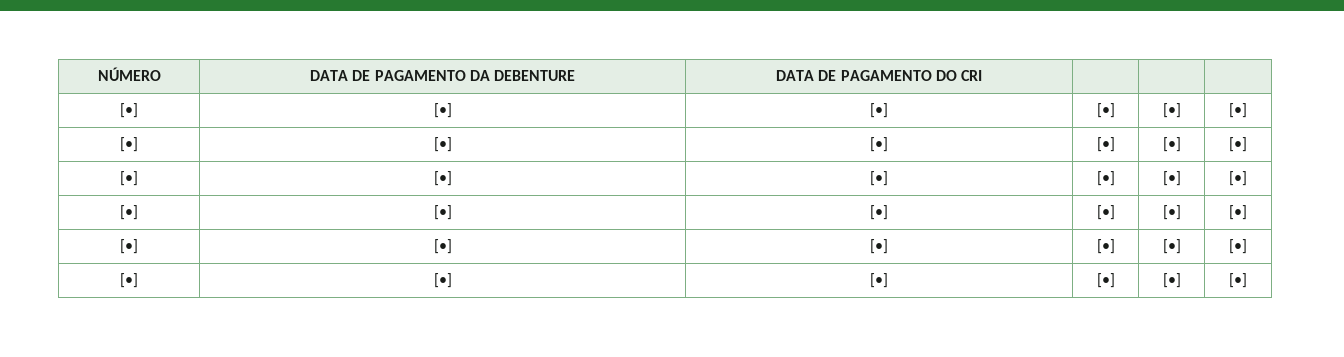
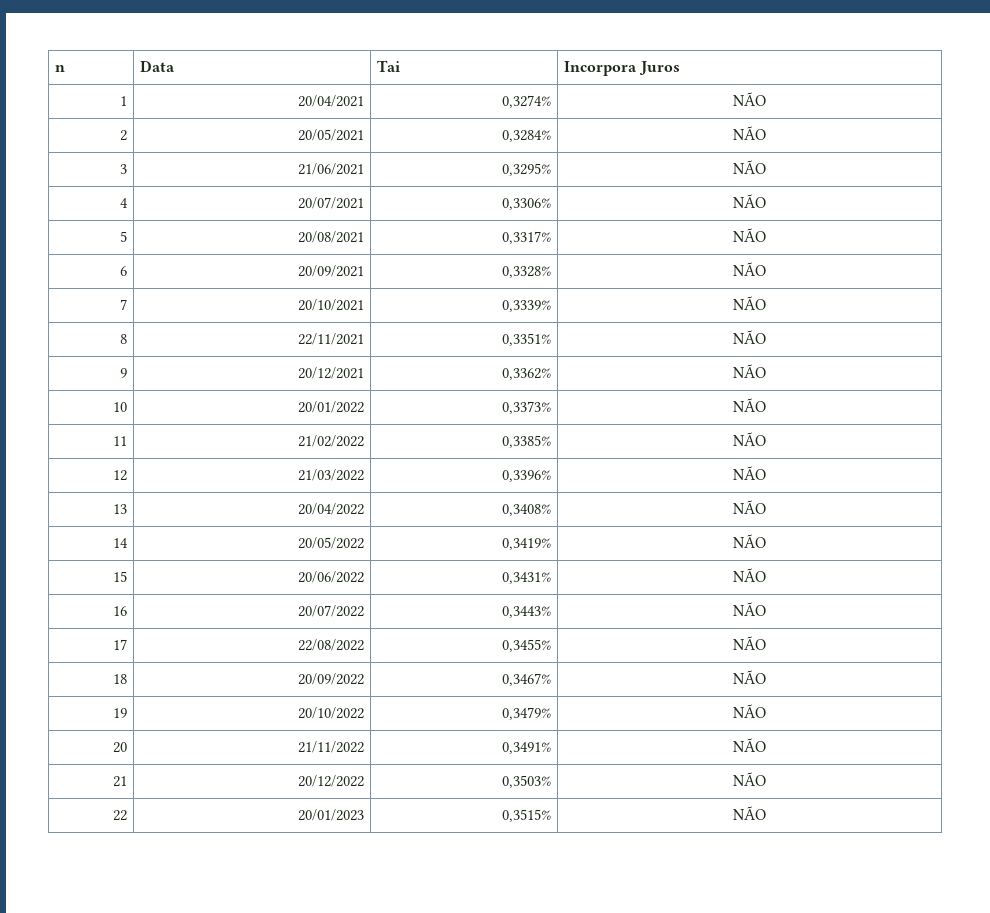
[97,67,161,81] [310,70,575,81] [776,70,982,81] [120,103,138,118] [433,103,452,118] [870,103,888,118] [1096,103,1115,118] [1162,103,1181,118] [1229,103,1247,118] [120,137,138,152] [433,137,452,152] [870,137,888,152] [1096,137,1115,152] [1162,137,1181,152] [1229,137,1247,152] [120,171,138,186] [433,171,452,186] [870,171,888,186] [1096,171,1115,186] [1162,171,1181,186] [1229,171,1247,186] [120,205,138,220] [433,205,452,220] [870,205,888,220] [1096,205,1115,220] [1162,205,1181,220] [1229,205,1247,220] [120,239,138,254] [433,239,452,254] [870,239,888,254] [1096,239,1115,254] [1162,239,1181,254] [1229,239,1247,254] [120,273,138,288] [433,273,452,288] [870,273,888,288] [1096,273,1115,288] [1162,273,1181,288] [1229,273,1247,288] NÚMERO | DATA DE PAGAMENTO DA DEBENTURE | DATA DE PAGAMENTO DO CRI | | | // [•] | [•] | [•] | [•] | [•] | [•] // [•] | [•] | [•] | [•] | [•] | [•] // [•] | [•] | [•] | [•] | [•] | [•] // [•] | [•] | [•] | [•] | [•] | [•] // [•] | [•] | [•] | [•] | [•] | [•] // [•] | [•] | [•] | [•] | [•] | [•] -> [55,65,66,72] [140,60,176,72] [377,60,401,72] [564,61,680,76] [119,96,127,106] [297,95,364,107] [501,95,551,108] [733,92,766,106] [119,130,127,141] [297,129,364,141] [501,130,551,142] [733,126,766,140] [119,164,127,174] [297,163,364,175] [501,163,551,176] [733,160,766,174] [119,198,128,208] [297,197,364,209] [501,198,551,210] [733,194,766,208] [119,231,127,242] [297,231,364,243] [501,231,551,244] [733,228,766,242] [119,266,127,276] [297,265,364,277] [501,266,551,278] [733,262,766,276] [119,299,127,310] [297,299,364,311] [501,300,551,312] [733,296,766,310] [119,334,127,344] [297,333,364,345] [501,333,551,346] [733,330,766,344] [119,368,127,378] [297,367,364,379] [501,368,551,380] [733,364,766,378] [112,402,127,412] [297,401,364,413] [501,401,551,414] [733,398,766,412] [112,436,127,446] [297,435,364,447] [501,435,551,448] [733,432,766,446] [112,470,127,481] [297,469,364,481] [501,470,551,482] [733,466,766,480] [112,504,127,514] [297,503,364,515] [501,504,551,516] [733,500,766,514] [112,538,128,548] [297,537,364,549] [501,538,551,550] [733,534,766,548] [112,571,127,582] [297,571,364,583] [501,572,551,584] [733,568,766,582] [112,606,127,616] [297,605,364,617] [501,606,551,618] [733,602,766,616] [112,639,127,650] [297,639,364,651] [501,639,551,652] [733,636,766,650] [112,674,127,684] [297,673,364,685] [501,673,551,686] [733,670,766,684] [112,708,127,718] [297,707,364,719] [501,707,551,720] [733,704,766,718] [112,742,127,753] [297,741,364,753] [501,742,551,754] [733,738,766,752] [112,776,127,787] [297,775,364,787] [501,775,551,788] [733,772,766,786] [112,810,127,821] [297,809,364,821] [501,809,551,822] [733,806,766,820] n | Data | Tai | Incorpora Juros // 1 | 20/04/2021 | 0,3274% | NÃO // 2 | 20/05/2021 | 0,3284% | NÃO // 3 | 21/06/2021 | 0,3295% | NÃO // 4 | 20/07/2021 | 0,3306% | NÃO // 5 | 20/08/2021 | 0,3317% | NÃO // 6 | 20/09/2021 | 0,3328% | NÃO // 7 | 20/10/2021 | 0,3339% | NÃO // 8 | 22/11/2021 | 0,3351% | NÃO // 9 | 20/12/2021 | 0,3362% | NÃO // 10 | 20/01/2022 | 0,3373% | NÃO // 11 | 21/02/2022 | 0,3385% | NÃO // 12 | 21/03/2022 | 0,3396% | NÃO // 13 | 20/04/2022 | 0,3408% | NÃO // 14 | 20/05/2022 | 0,3419% | NÃO // 15 | 20/06/2022 | 0,3431% | NÃO // 16 | 20/07/2022 | 0,3443% | NÃO // 17 | 22/08/2022 | 0,3455% | NÃO // 18 | 20/09/2022 | 0,3467% | NÃO // 19 | 20/10/2022 | 0,3479% | NÃO // 20 | 21/11/2022 | 0,3491% | NÃO // 21 | 20/12/2022 | 0,3503% | NÃO // 22 | 20/01/2023 | 0,3515% | NÃO

